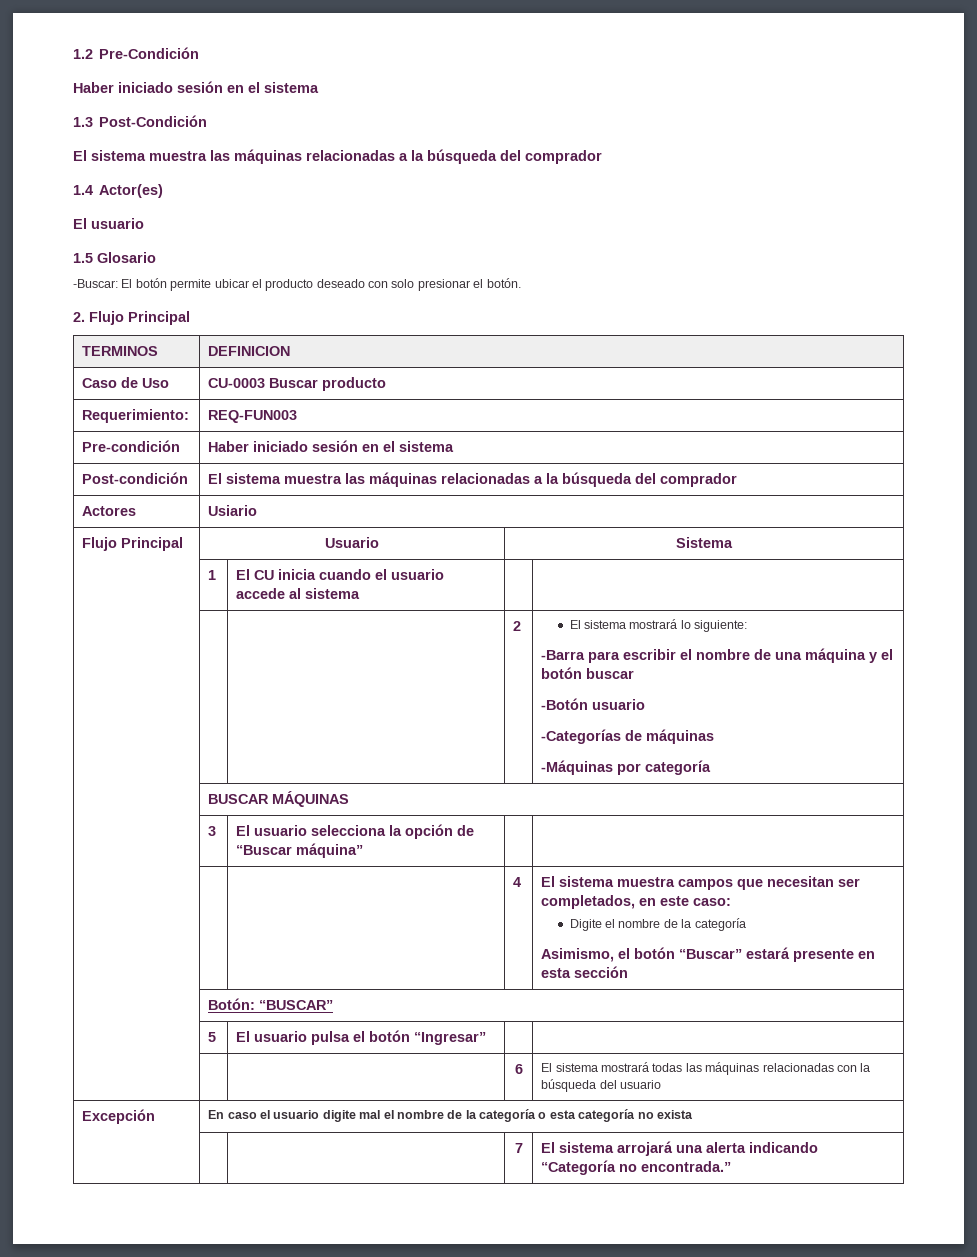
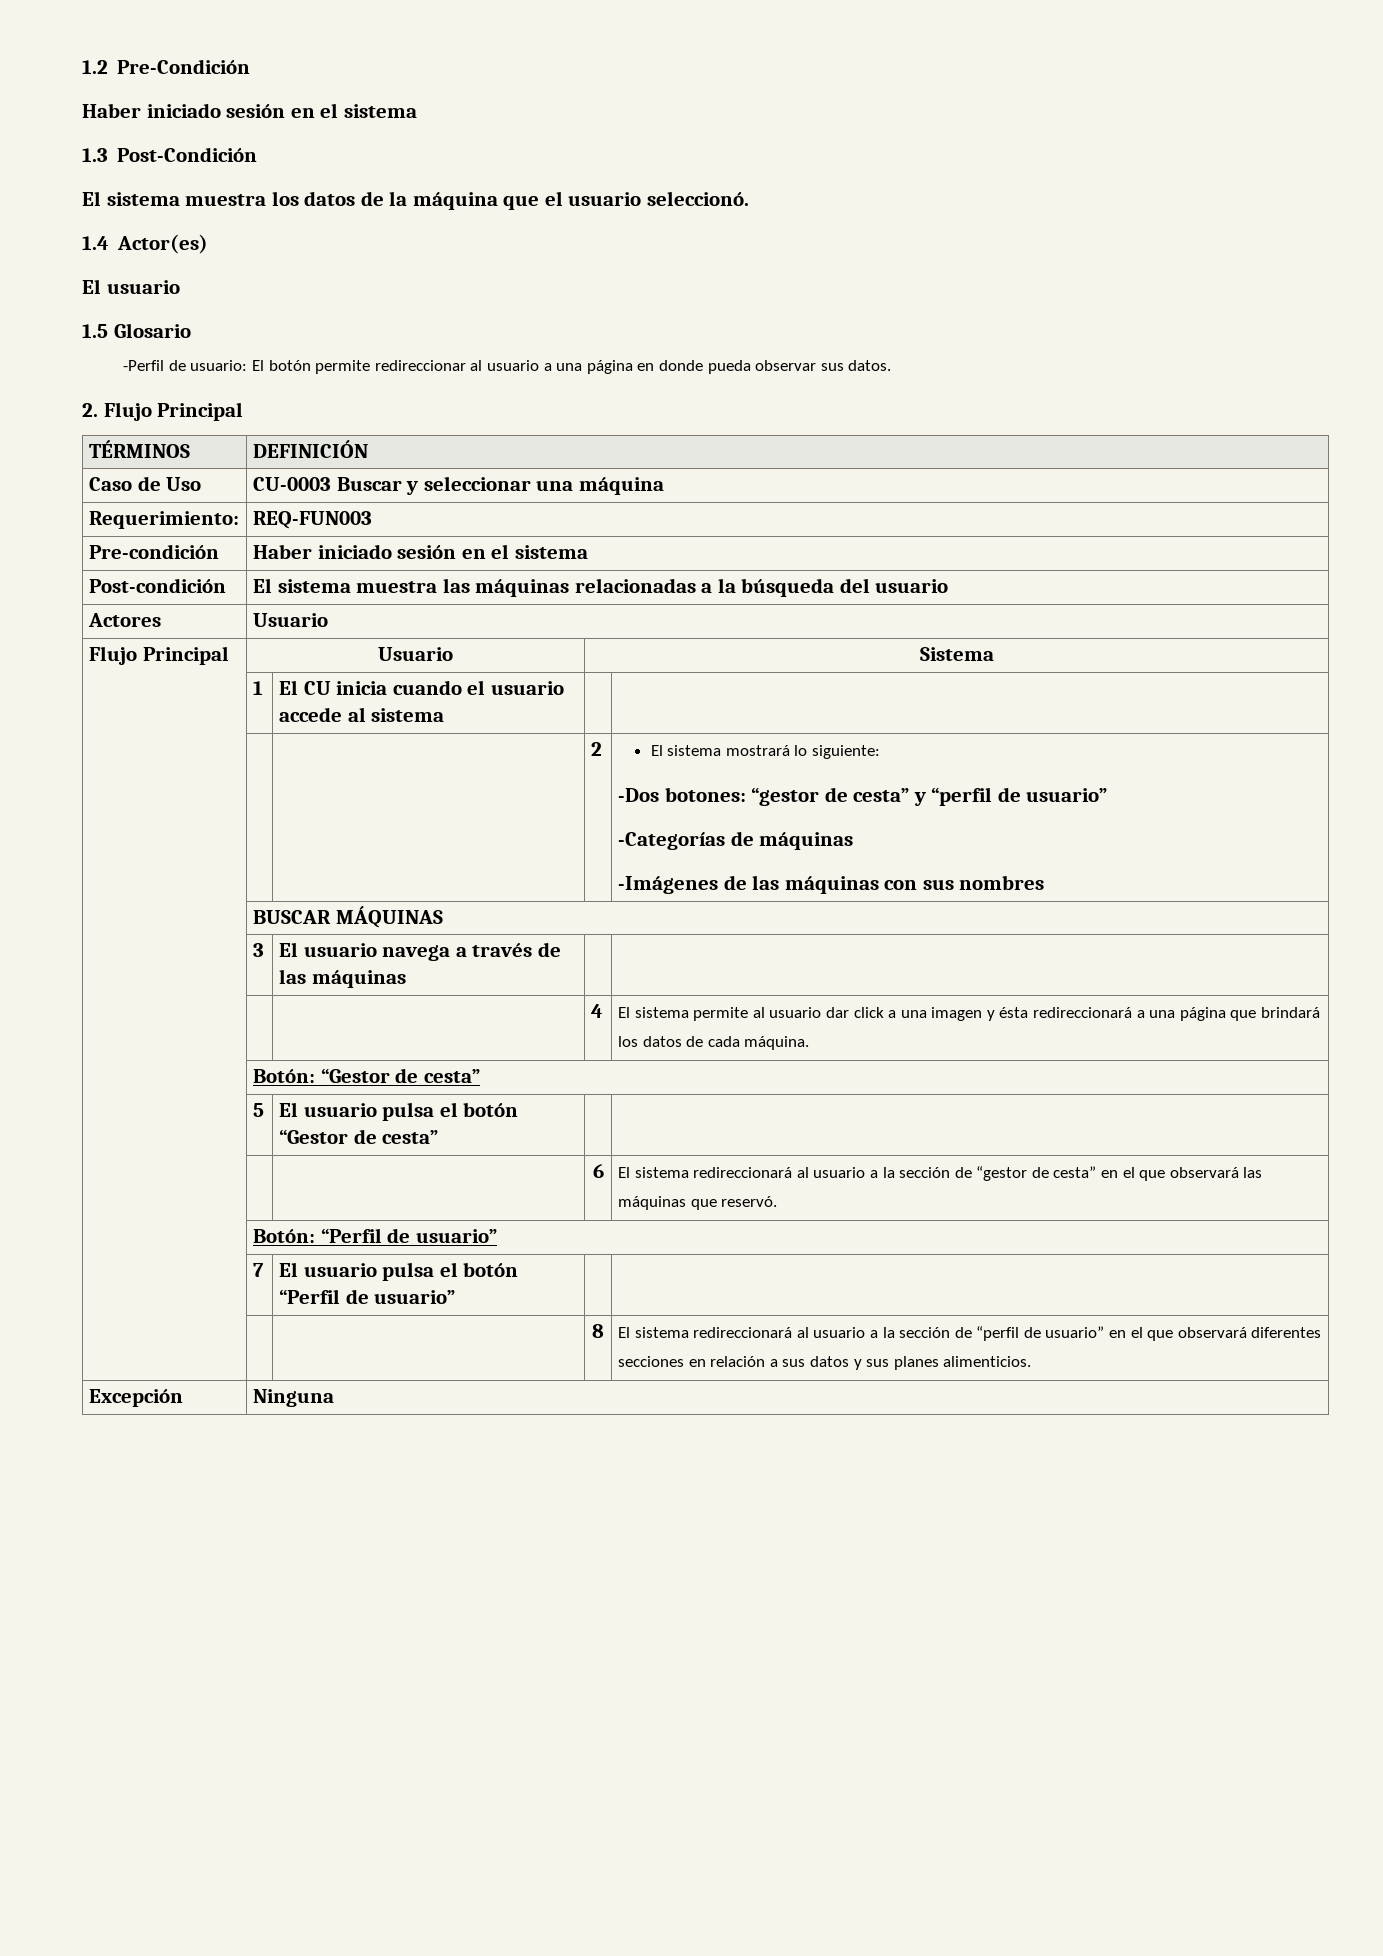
[210,149,602,164] las máquinas relacionadas a la búsqueda del comprador -> [271,191,749,210] los datos de la máquina que el usuario seleccionó.
[73,278,521,291] -Buscar: El botón permite ubicar el producto deseado con solo presionar el botón. -> [123,360,892,374] -Perfil de usuario: El botón permite redireccionar al usuario a una página en donde pueda observar sus datos.
[82,346,159,356] [208,346,291,356] TERMINOS | DEFINICION -> [88,440,190,458] [252,440,368,458] TÉRMINOS | DEFINICIÓN
[322,377,387,391] producto -> [406,476,664,495] y seleccionar una máquina
[660,473,738,487] comprador -> [875,579,949,593] usuario
[208,505,258,516] Usiario -> [252,613,328,627] Usuario
[541,648,894,663] [541,667,635,679] [541,698,646,710] [541,729,715,744] [541,760,712,775] -Barra para escribir el nombre de una máquina y el botón buscar // -Botón usuario // -Categorías de máquinas // -Máquinas por categoría -> [617,787,1108,806] [617,831,854,850] [617,875,1045,894] -Dos botones: “gestor de cesta” y “perfil de usuario” // -Categorías de máquinas // -Imágenes de las máquinas con sus nombres
[311,824,475,839] [236,843,364,858] [513,877,522,887] [541,876,861,890] [541,895,732,909] [569,918,746,931] [541,947,876,962] [541,966,629,978] [208,998,334,1010] selecciona la opción de “Buscar máquina” | | // | | | 4 | El sistema muestra campos que necesitan ser completados, en este caso: // Digite el nombre de la categoría // Asimismo, el botón “Buscar” estará presente en esta sección // | Botón: “BUSCAR” -> [382,942,561,961] [278,969,406,988] [590,1004,603,1018] [617,1007,1321,1021] [617,1036,810,1050] [252,1068,480,1083] navega a través de las máquinas | | // | | | 4 | El sistema permite al usuario dar click a una imagen y ésta redireccionará a una página que brindará los datos de cada máquina. // | Botón: “Gestor de cesta”
[414,1032,487,1045] “Ingresar” -> [278,1129,439,1144] “Gestor de cesta”
[601,1062,871,1075] [541,1079,662,1092] [82,1109,156,1124] [208,1109,693,1122] [514,1143,523,1153] [541,1141,819,1156] [541,1160,732,1175] mostrará todas las máquinas relacionadas con la búsqueda del usuario // Excepción | En caso el usuario digite mal el nombre de la categoría o esta categoría no exista // | | | 7 | El sistema arrojará una alerta indicando “Categoría no encontrada.” -> [693,1166,1263,1181] [617,1196,778,1210] [252,1228,497,1243] [252,1263,264,1277] [278,1262,519,1281] [278,1289,456,1304] [592,1324,604,1338] [617,1326,1322,1341] [617,1356,1032,1370] [88,1389,183,1407] [252,1389,334,1407] redireccionará al usuario a la sección de “gestor de cesta” en el que observará las máquinas que reservó. // | Botón: “Perfil de usuario” // | 7 | El usuario pulsa el botón “Perfil de usuario” | | // | | | 8 | El sistema redireccionará al usuario a la sección de “perfil de usuario” en el que observará diferentes secciones en relación a sus datos y sus planes alimenticios. // Excepción | Ninguna

